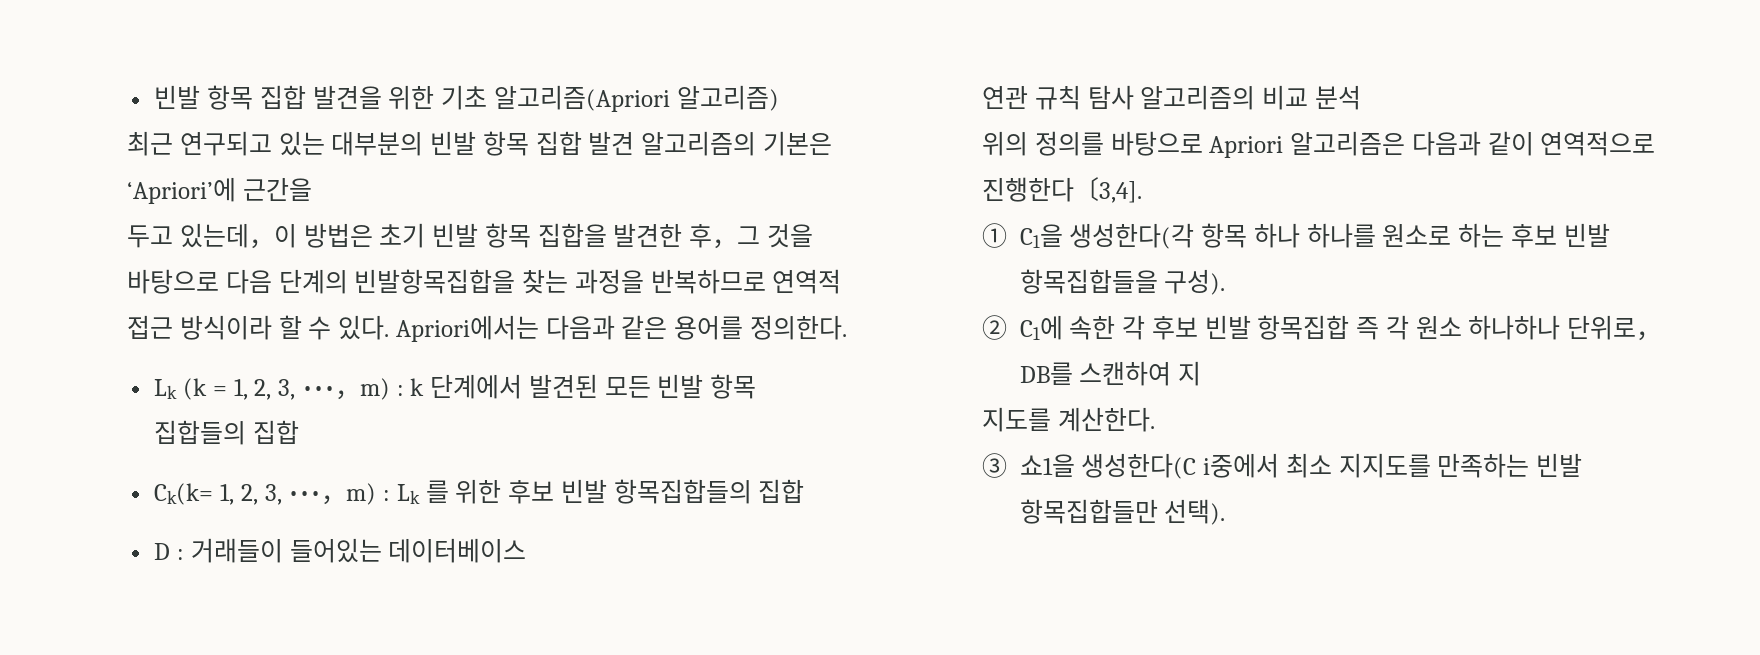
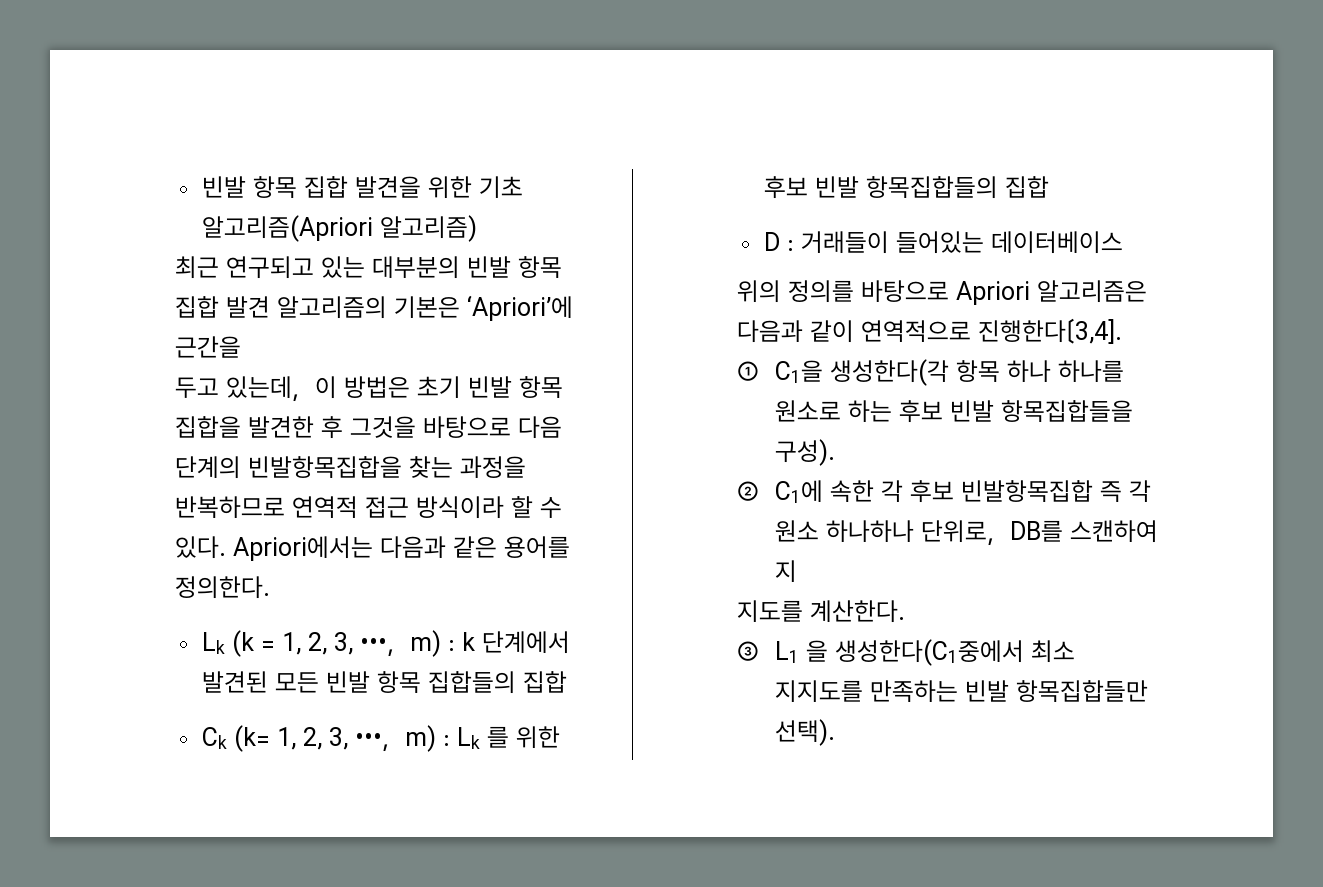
[712,224,813,249] ，그 것을 -> [350,416,417,438] 그것을
[154,483,214,505] Ck(k= -> [202,725,271,752] Ck (k=
[982,85,1361,110] // 연관 규칙 탐사 알고리즘의 비교 분석 -> (1124, 242) none
[1204,315,1350,340] 빈발 항목집합 -> [961,480,1094,502] 빈발항목집합
[1019,453,1280,479] 쇼1을 생성한다(C i중에서 -> [775,639,1025,666] L1 을 생성한다(C1중에서

